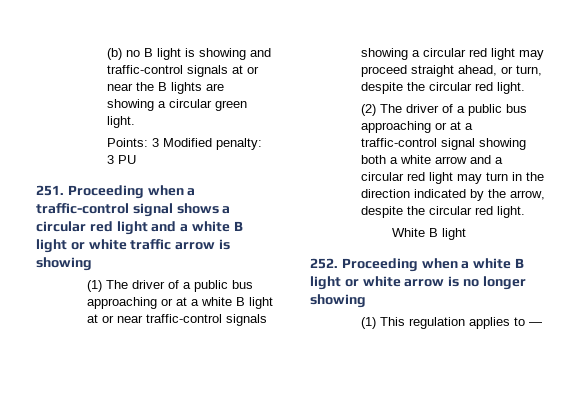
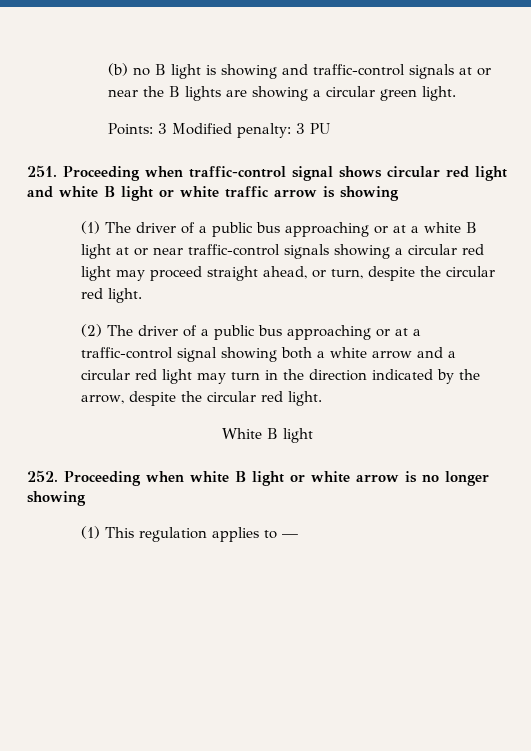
[187,188,196,196] a -> (183, 171) none
[222,206,231,214] a -> (382, 172) none
[180,224,189,232] a -> (53, 192) none
[461,261,470,269] a -> (184, 476) none

